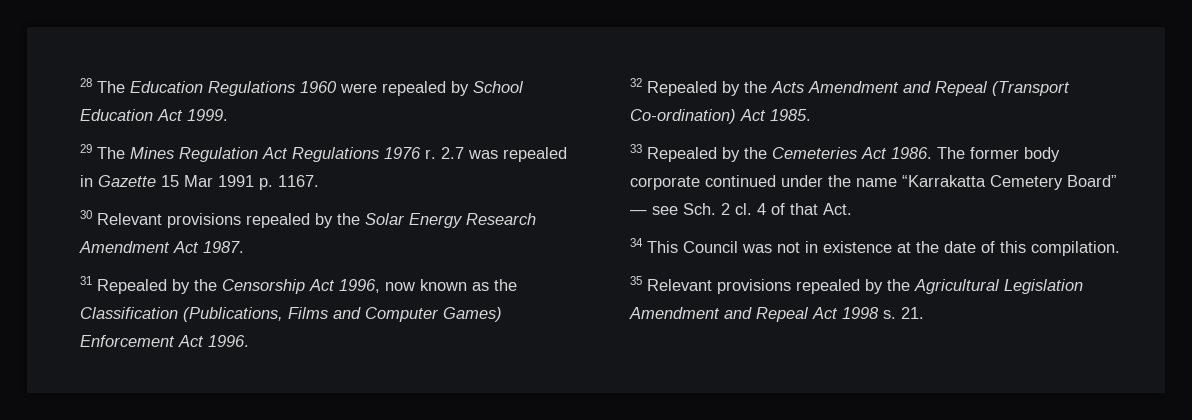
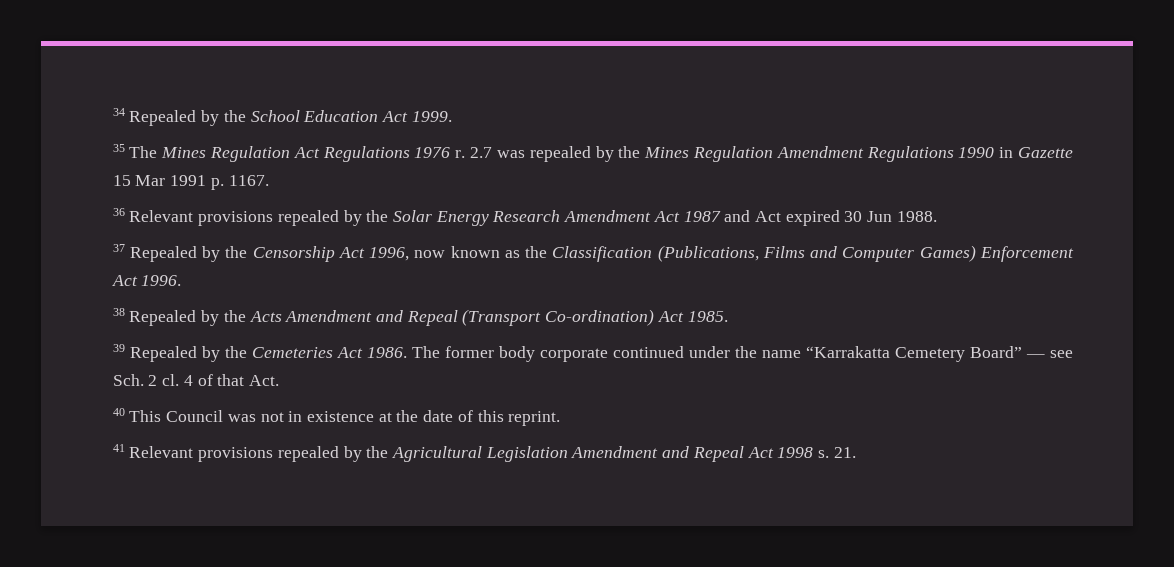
[79,78,469,96] 28 The Education Regulations 1960 were repealed by -> [112,108,246,126] 34 Repealed by the
[79,144,92,153] 29 -> [112,144,125,152] 35
(567, 154) none -> [595,146,995,162] by the Mines Regulation Amendment Regulations 1990
[79,210,92,219] 30 -> [112,208,125,216] 36
[202,241,244,253] [79,276,92,285] 1987. // 31 -> [683,210,937,226] [112,244,125,252] 1987 and Act expired 30 Jun 1988. // 37
[629,78,642,87] 32 -> [112,308,125,316] 38
[629,144,642,153] 33 -> [112,344,125,352] 39
[629,238,643,247] 34 -> [112,408,125,416] 40
[1030,241,1120,256] [629,276,642,285] compilation. // 35 -> [508,411,561,426] [112,444,125,452] reprint. // 41

